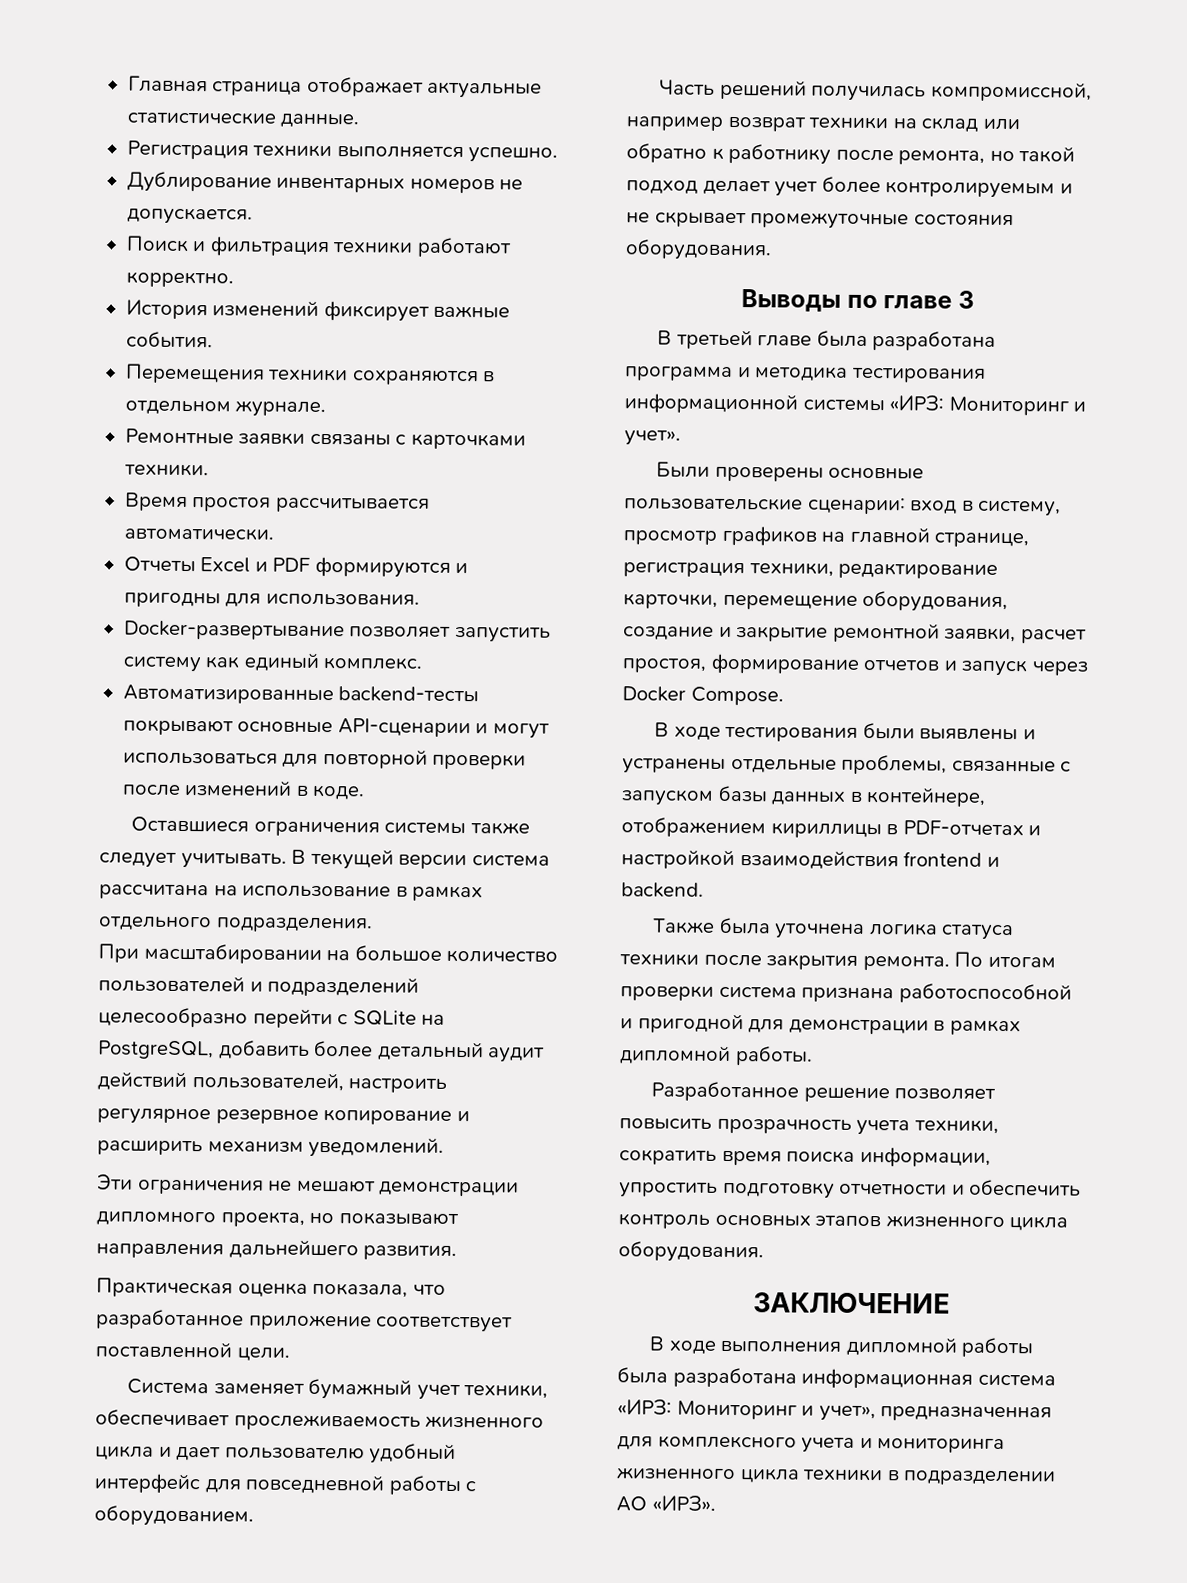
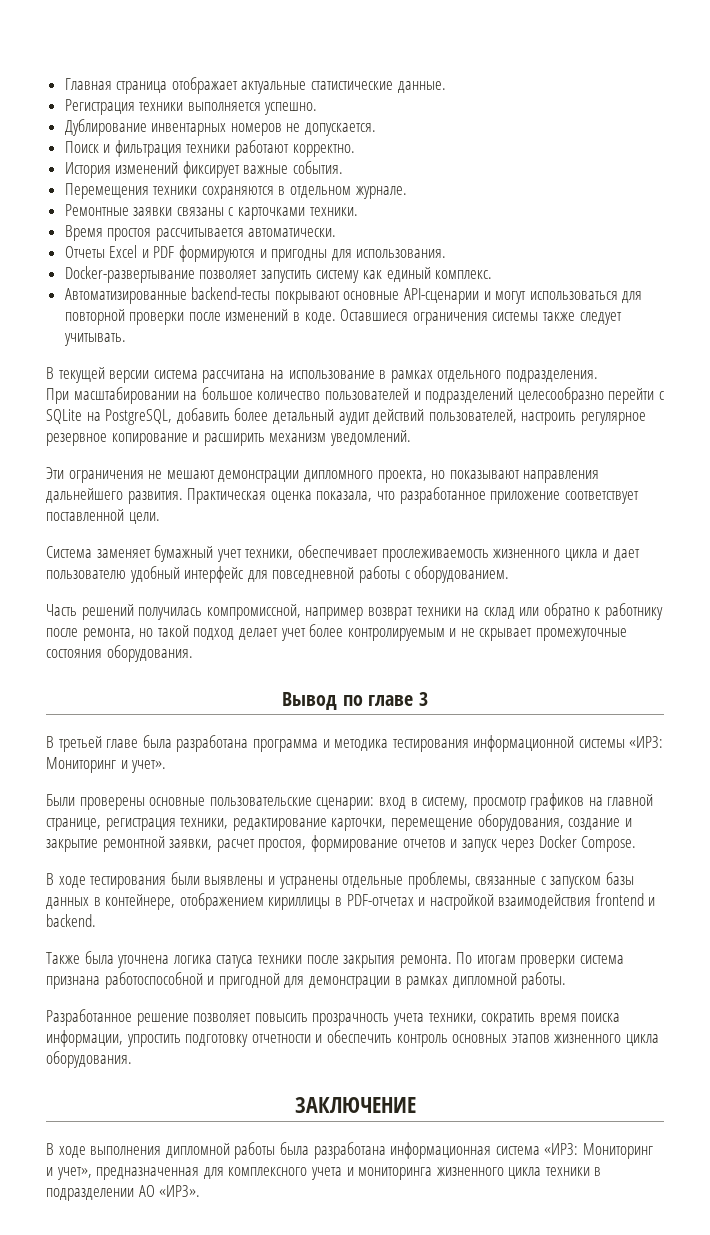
(366, 792) // -> (336, 318) none
(287, 860) none -> (126, 339) //
(458, 1253) // -> (183, 497) none
[741,289,842,312] Выводы -> [282,692,338,710] Вывод

